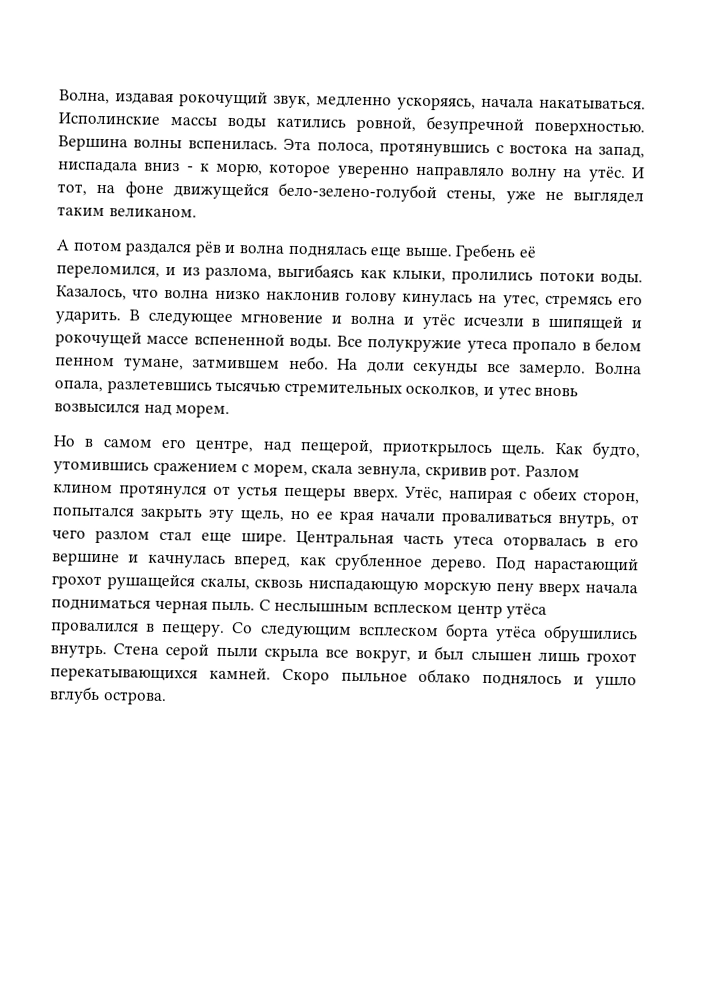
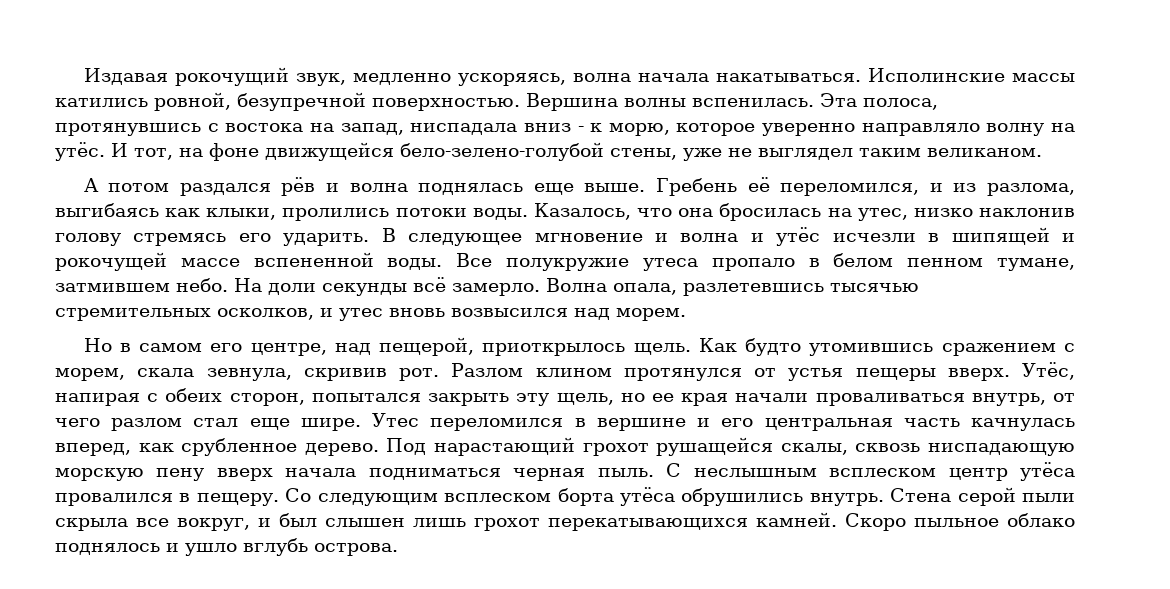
[59,89,174,106] Волна, издавая -> [83,68,168,85] Издавая
(476, 103) none -> [572,73,631,82] волна
[227,116,266,130] воды -> (1075, 77) none
[164,288,540,308] волна низко наклонив голову кинулась на утес, -> [678,203,1076,221] [55,233,121,246] она бросилась на утес, низко наклонив голову
[486,363,511,373] все -> [413,277,446,292] всё
[592,441,640,460] будто, -> [745,338,802,356] будто
[296,531,639,551] [52,552,140,567] Центральная часть утеса оторвалась в его вершине и -> [372,413,960,431] Утес переломился в вершине и его центральная часть

